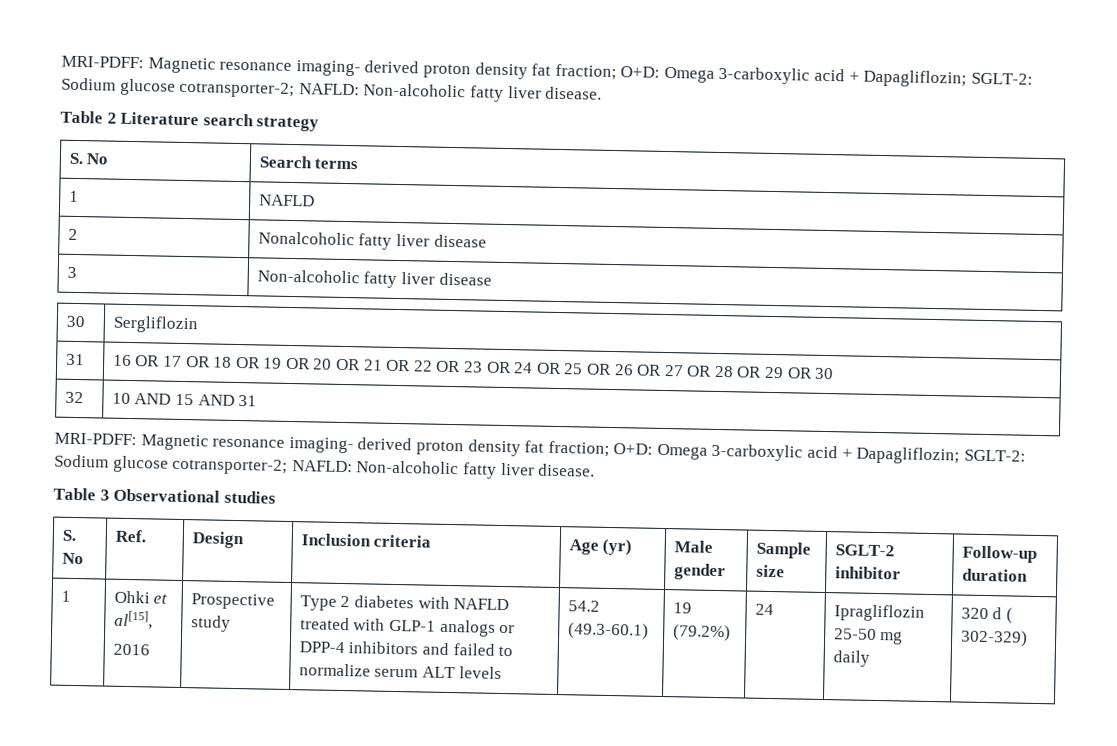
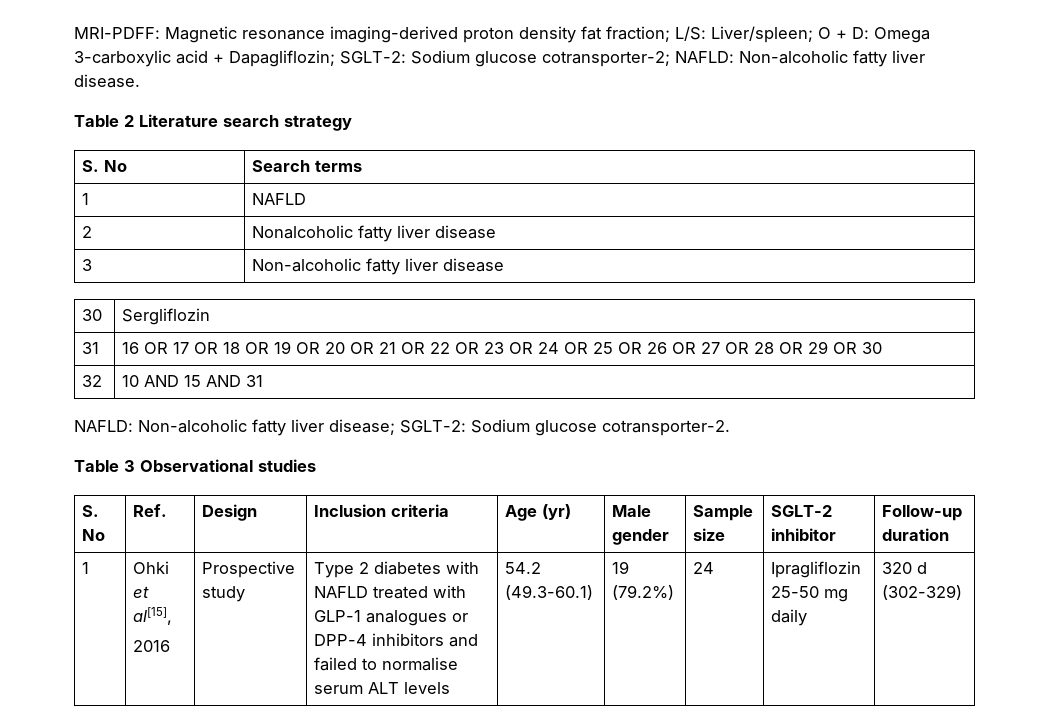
[61,55,661,81] MRI-PDFF: Magnetic resonance imaging- derived proton density fat fraction; O+D: -> [74,26,869,43] MRI-PDFF: Magnetic resonance imaging-derived proton density fat fraction; L/S: Liver/spleen; O + D:
[54,432,1026,465] [54,454,596,479] MRI-PDFF: Magnetic resonance imaging- derived proton density fat fraction; O+D: Omega 3-carboxylic acid + Dapagliflozin; SGLT-2: Sodium glucose cotransporter-2; NAFLD: Non-alcoholic fatty liver disease. -> [74,419,730,436] NAFLD: Non-alcoholic fatty liver disease; SGLT-2: Sodium glucose cotransporter-2.
[439,619,496,637] analogs -> [366,610,448,626] analogues
[298,663,371,677] normalize -> [382,657,459,671] normalise
[1005,607,1013,624] [959,629,1028,647] ( 302-329) -> [882,585,963,600] (302-329)

